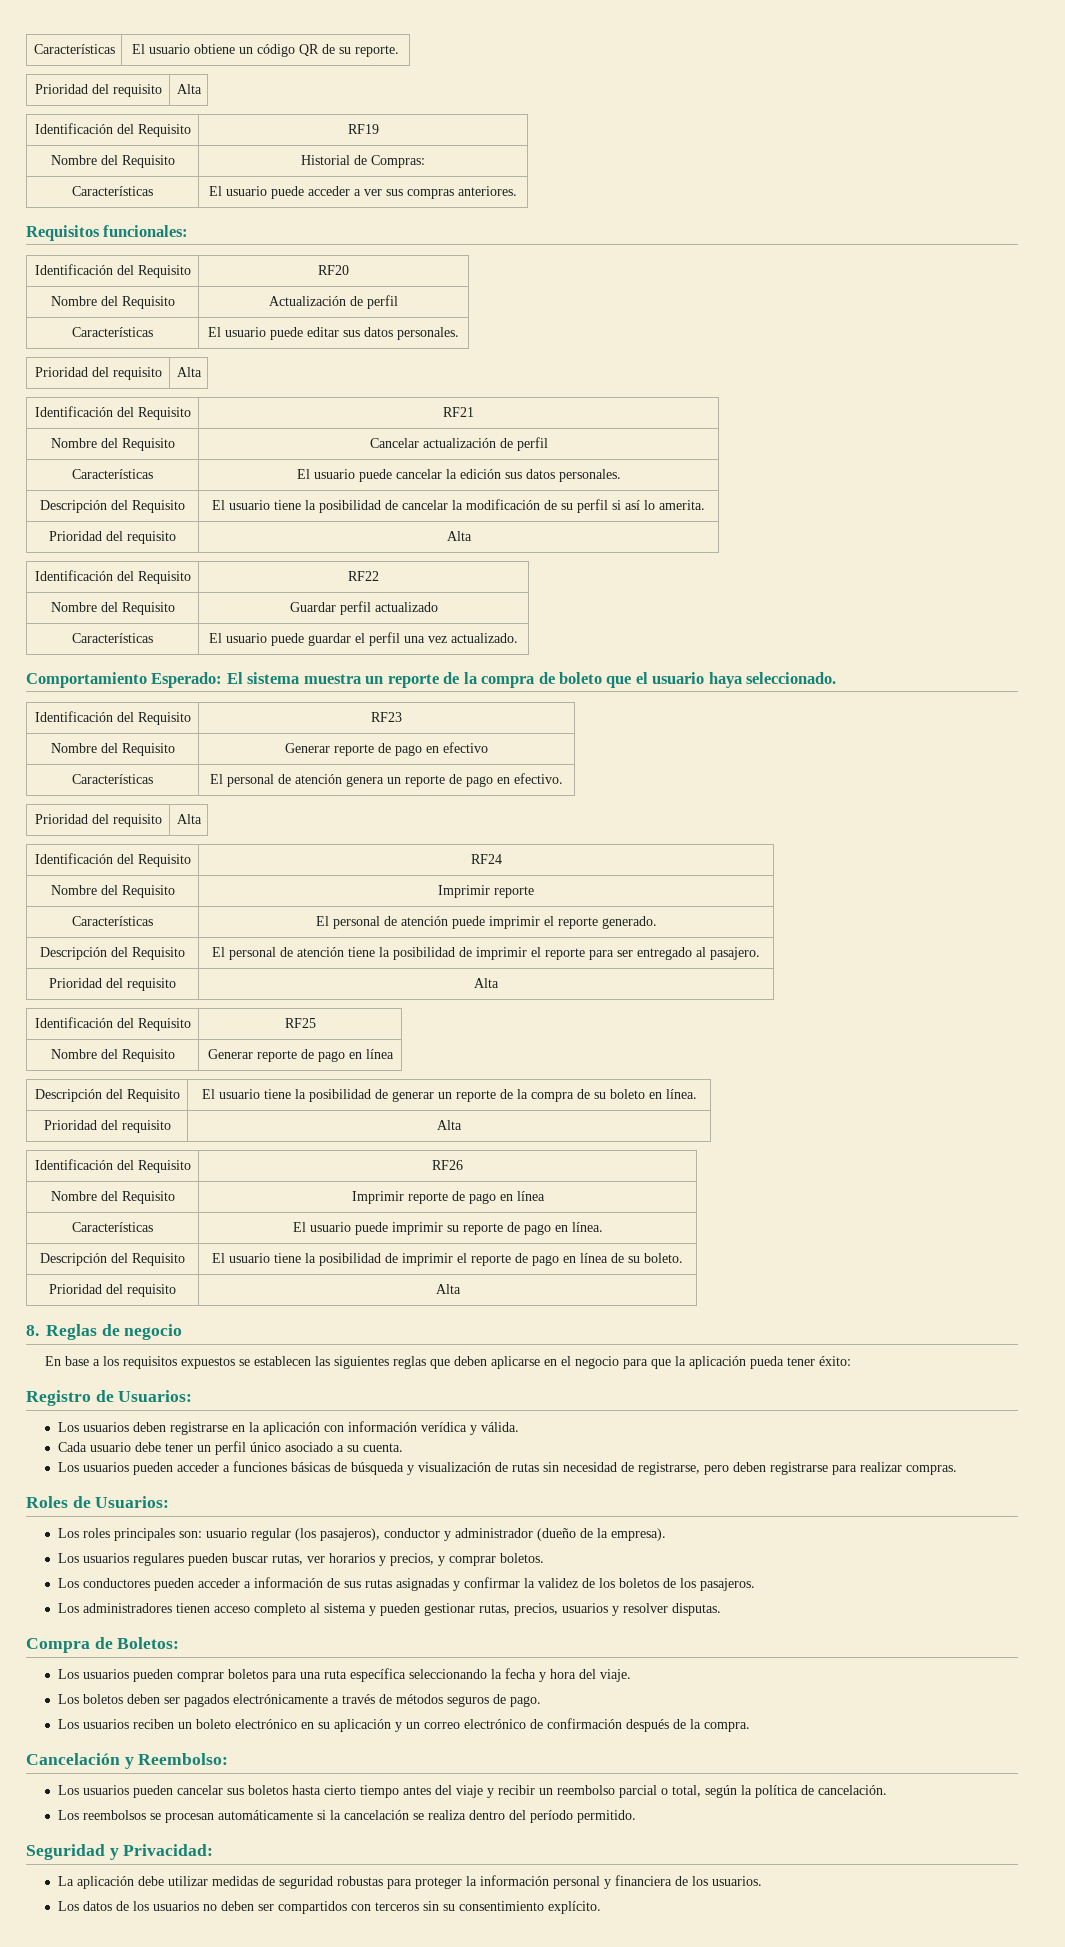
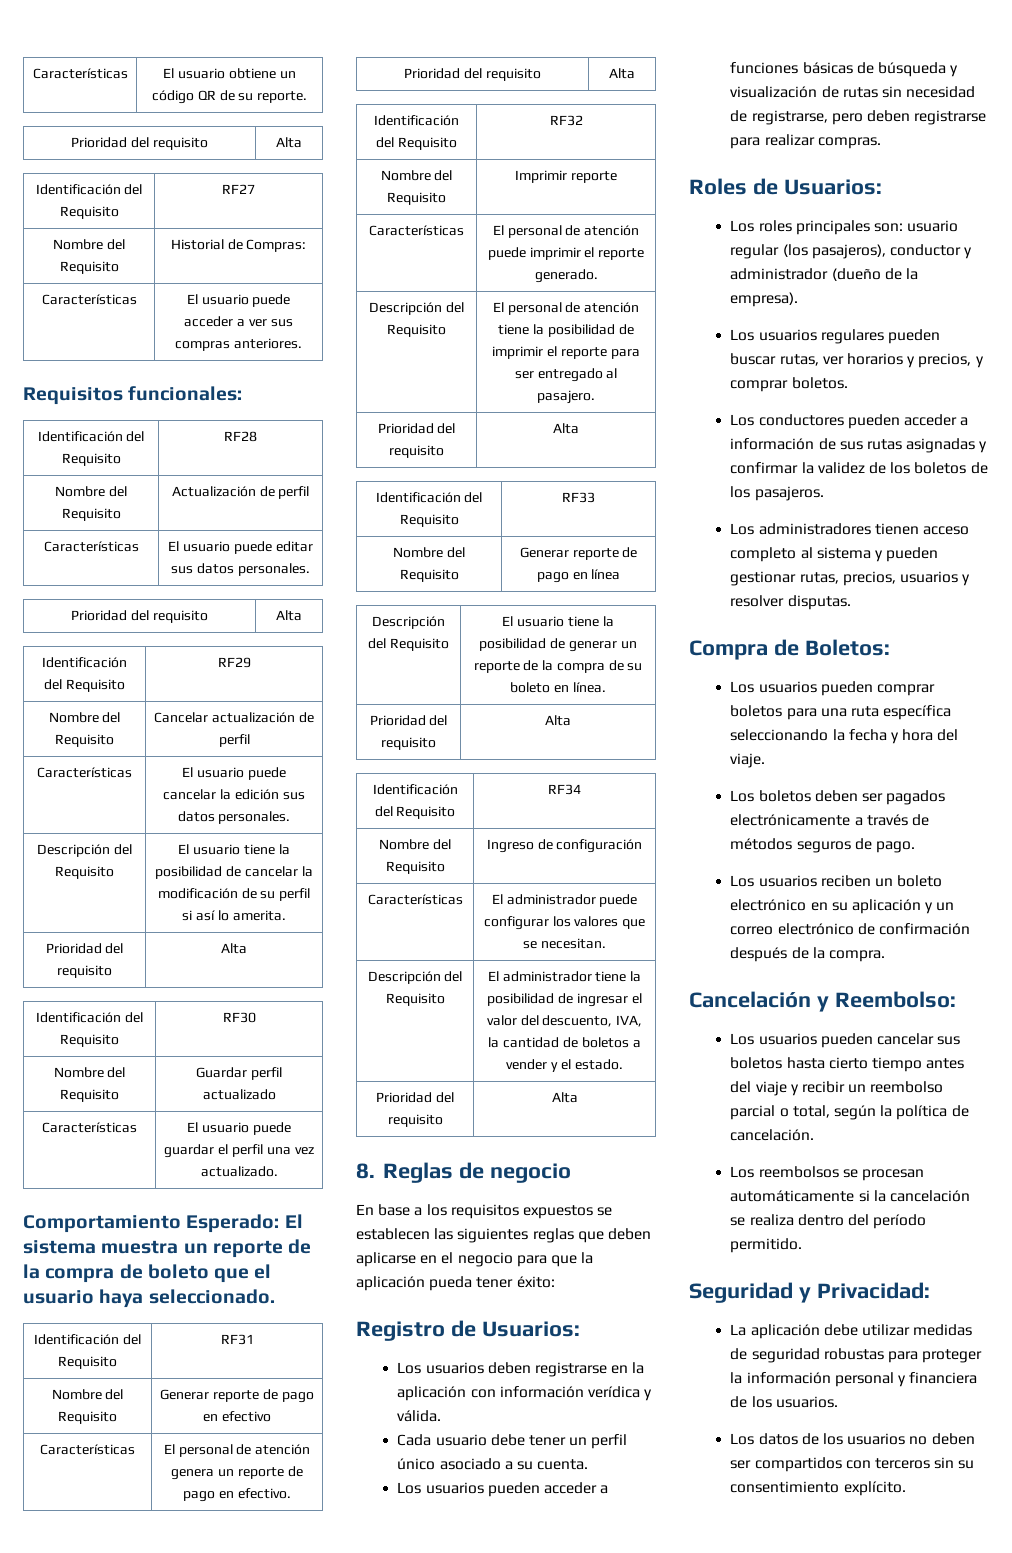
[347,124,379,134] RF19 -> [222,184,255,194] RF27
[317,265,349,275] RF20 -> [224,431,257,442] RF28
[442,407,474,417] RF21 -> [217,657,251,668] RF29
[347,571,379,581] RF22 -> [222,1012,256,1023] RF30
[370,712,402,722] RF23 -> [220,1334,254,1345] RF31
[470,854,502,864] RF24 -> [549,115,583,126] RF32
[284,1018,316,1028] RF25 -> [562,492,595,503] RF33
[431,1160,463,1170] [50,1191,175,1204] [351,1191,545,1204] [72,1222,153,1232] [292,1222,603,1235] [39,1253,185,1266] [212,1253,683,1266] RF26 // Nombre del Requisito | Imprimir reporte de pago en línea // Características | El usuario puede imprimir su reporte de pago en línea. // Descripción del Requisito | El usuario tiene la posibilidad de imprimir el reporte de pago en línea de su boleto. -> [548,784,581,795] [379,839,451,850] [385,861,445,874] [486,839,643,853] [367,894,463,905] [491,894,638,907] [483,916,646,930] [523,938,606,949] [367,971,463,984] [385,993,445,1006] [487,971,642,982] [487,993,642,1007] [486,1015,643,1027] [488,1037,641,1048] [506,1059,623,1072] RF34 // Nombre del Requisito | Ingreso de configuración // Características | El administrador puede configurar los valores que se necesitan. // Descripción del Requisito | El administrador tiene la posibilidad de ingresar el valor del descuento, IVA, la cantidad de boletos a vender y el estado.

